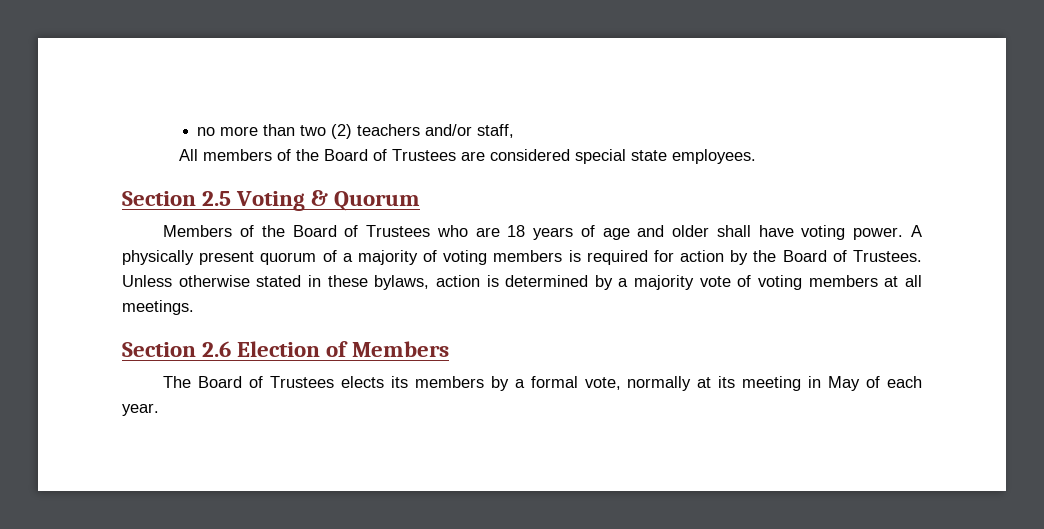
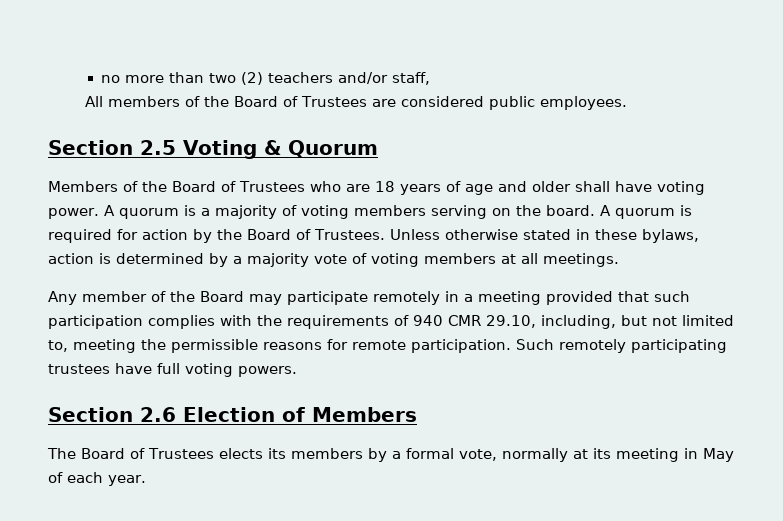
[575,149,668,164] special state -> [488,96,535,110] public
[122,250,337,265] physically present quorum of -> [118,205,196,219] quorum is
(563, 256) none -> [430,205,675,219] serving on the board. A quorum
(194, 307) none -> [48,291,690,305] [48,315,734,329] [48,339,727,353] [48,363,297,377] // Any member of the Board may participate remotely in a meeting provided that such participation complies with the requirements of 940 CMR 29.10, including, but not limited to, meeting the permissible reasons for remote participation. Such remotely participating trustees have full voting powers.

